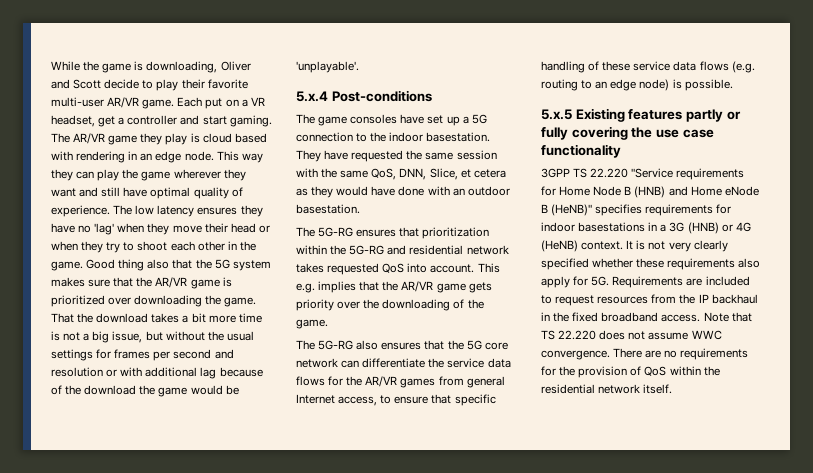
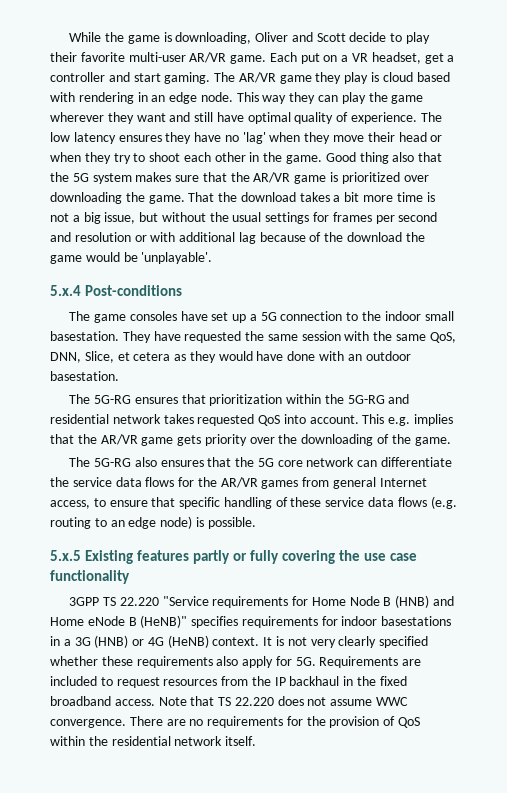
(424, 137) none -> [424,311,454,321] small

